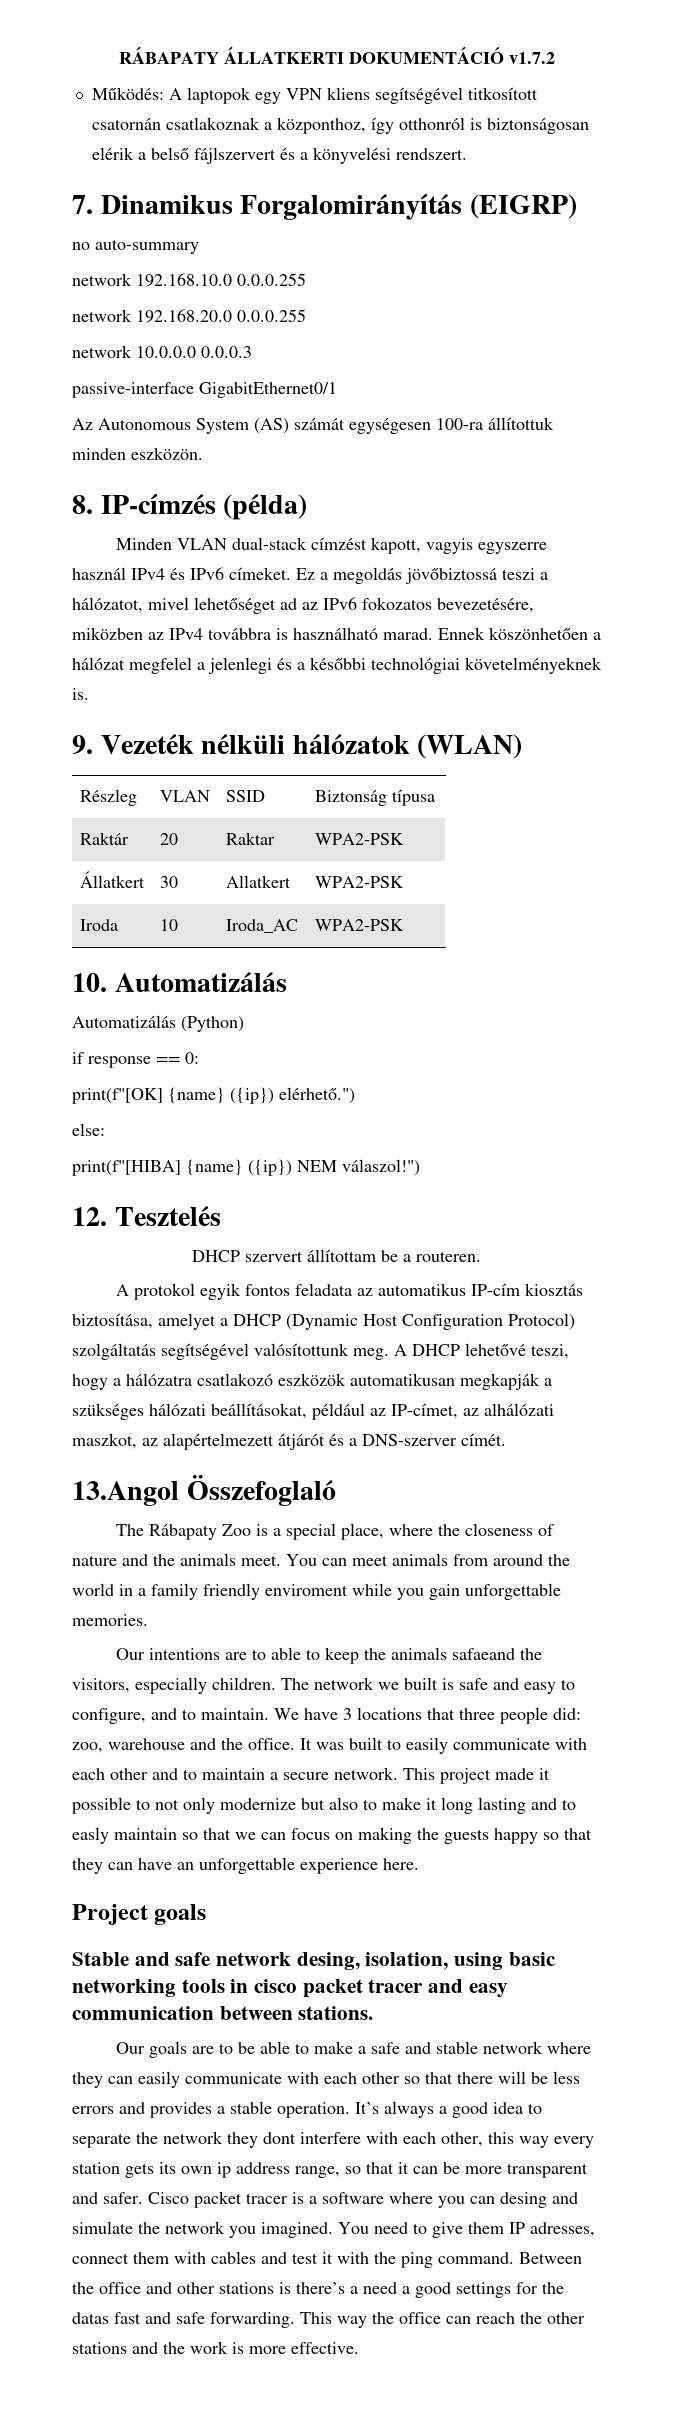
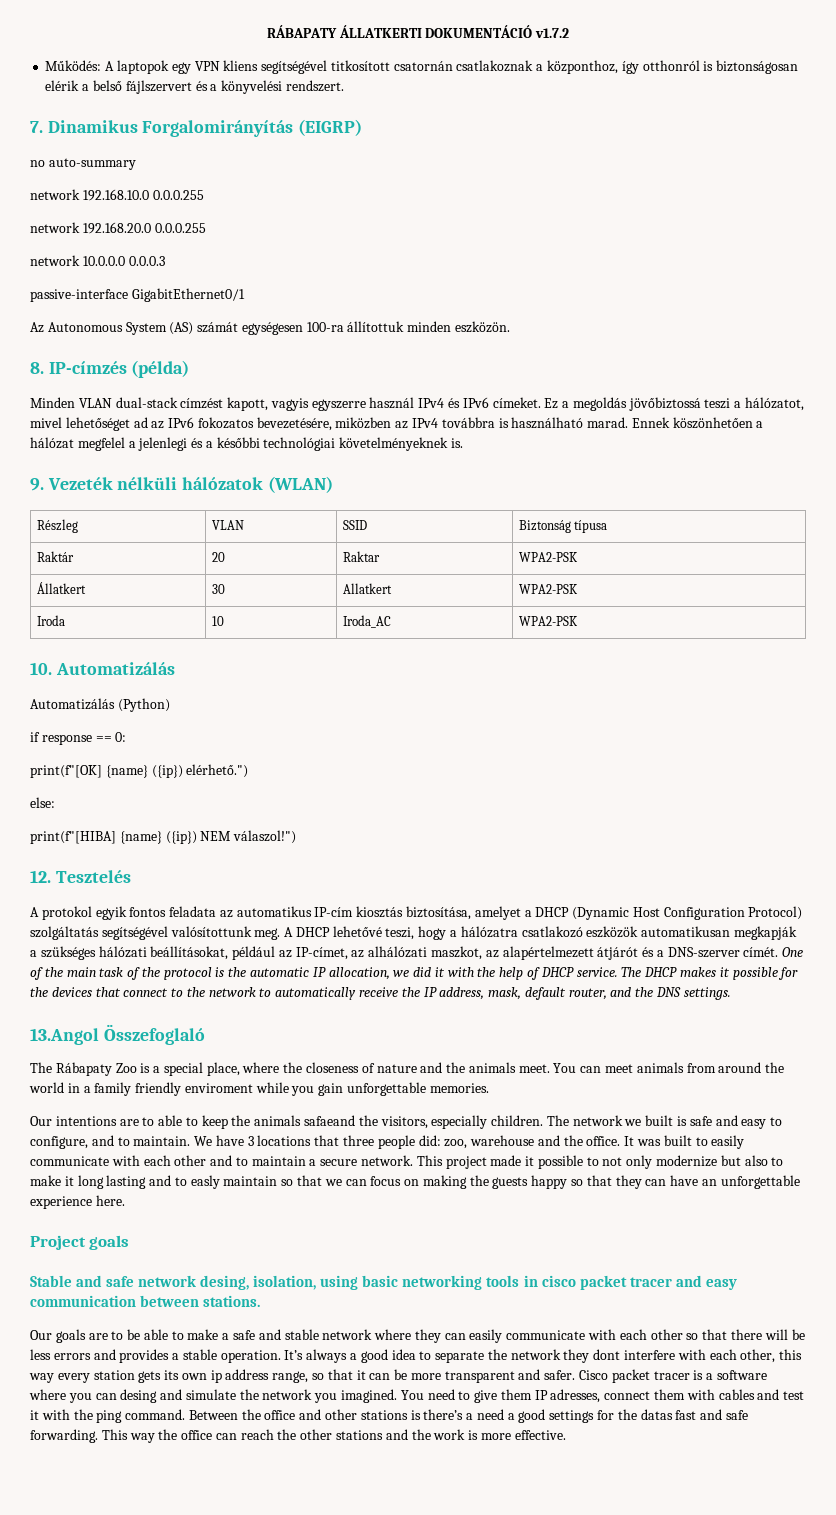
[192,1249,481,1262] // DHCP szervert állítottam be a routeren. -> (131, 876) none
(506, 1439) none -> [782,947,804,957] [30,967,799,980] [30,987,731,1000] One of the main task of the protocol is the automatic IP allocation, we did it with the help of DHCP service. The DHCP makes it possible for the devices that connect to the network to automatically receive the IP address, mask, default router, and the DNS settings.

